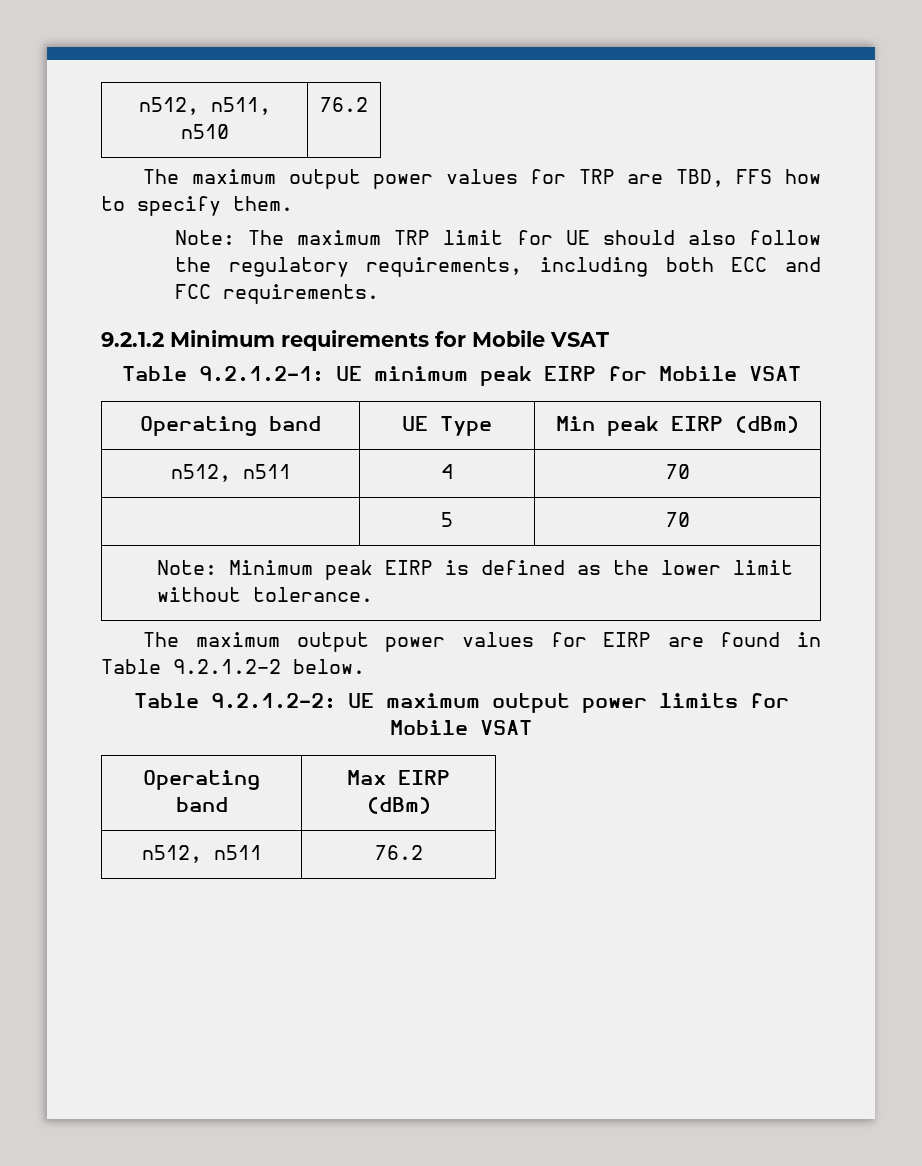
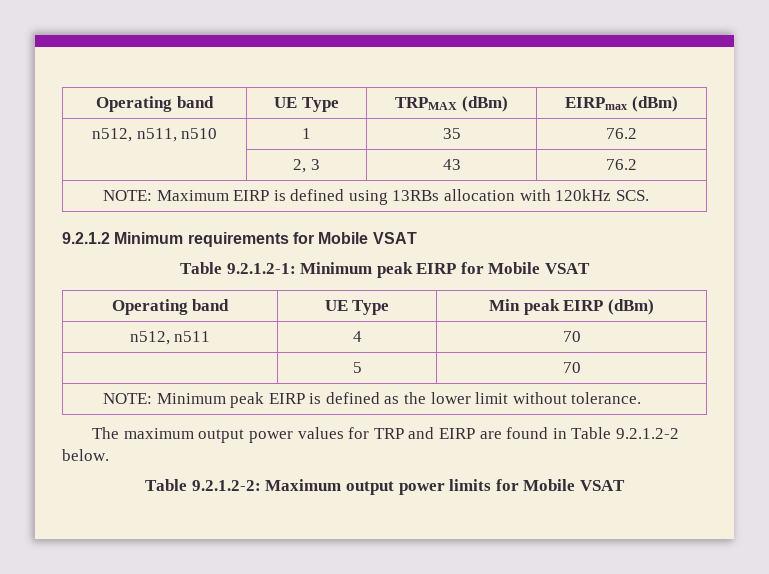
(138, 106) none -> [96,96,214,112] [274,97,339,112] [395,96,508,112] [565,96,678,112] Operating band | UE Type | TRPMAX (dBm) | EIRPmax (dBm) //
[320,97,368,112] [143,169,821,189] [101,196,293,216] [175,230,822,245] [175,257,822,277] [175,284,380,304] | 76.2 // The maximum output power values for TRP are TBD, FFS how to specify them. // Note: The maximum TRP limit for UE should also follow the regulatory requirements, including both ECC and FCC requirements. -> [302,128,311,139] [442,128,461,139] [606,128,637,139] [293,159,320,173] [442,159,461,170] [606,159,637,170] [102,189,649,205] | 1 | 35 | 76.2 // | 2, 3 | 43 | 76.2 // NOTE: Maximum EIRP is defined using 13RBs allocation with 120kHz SCS.
[335,366,468,381] UE minimum -> [300,262,373,274] Minimum
[157,560,218,575] Note: -> [102,393,152,404] NOTE:
(587, 639) none -> [373,427,435,439] TRP and
[347,693,480,708] UE maximum -> [265,479,342,491] Maximum
[143,770,260,790] [175,797,228,812] [347,770,450,785] [366,797,431,814] [141,845,262,863] [374,845,423,860] // Operating band | Max EIRP (dBm) // n512, n511 | 76.2 -> (625, 485) none

